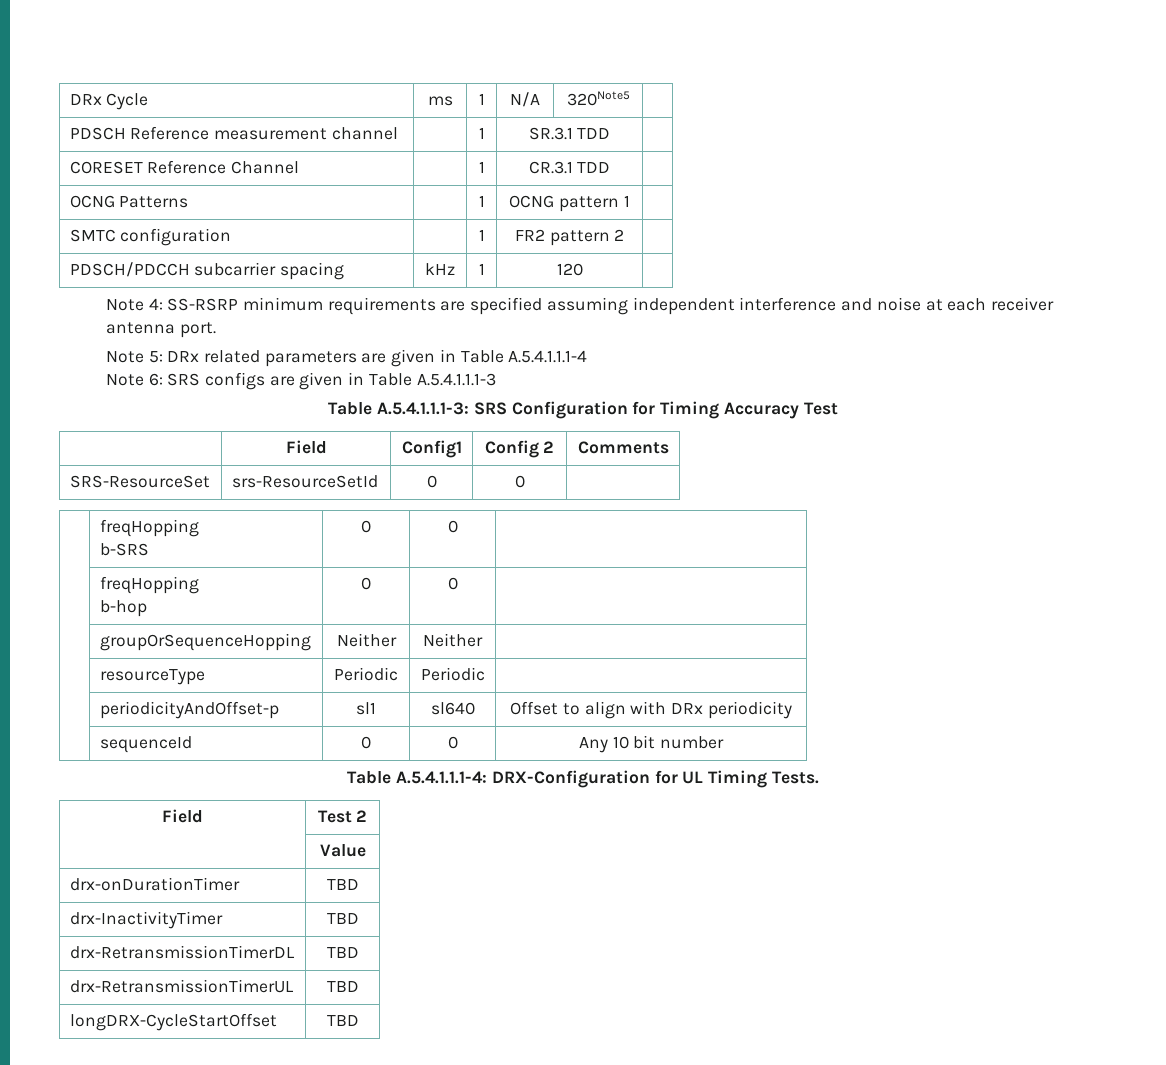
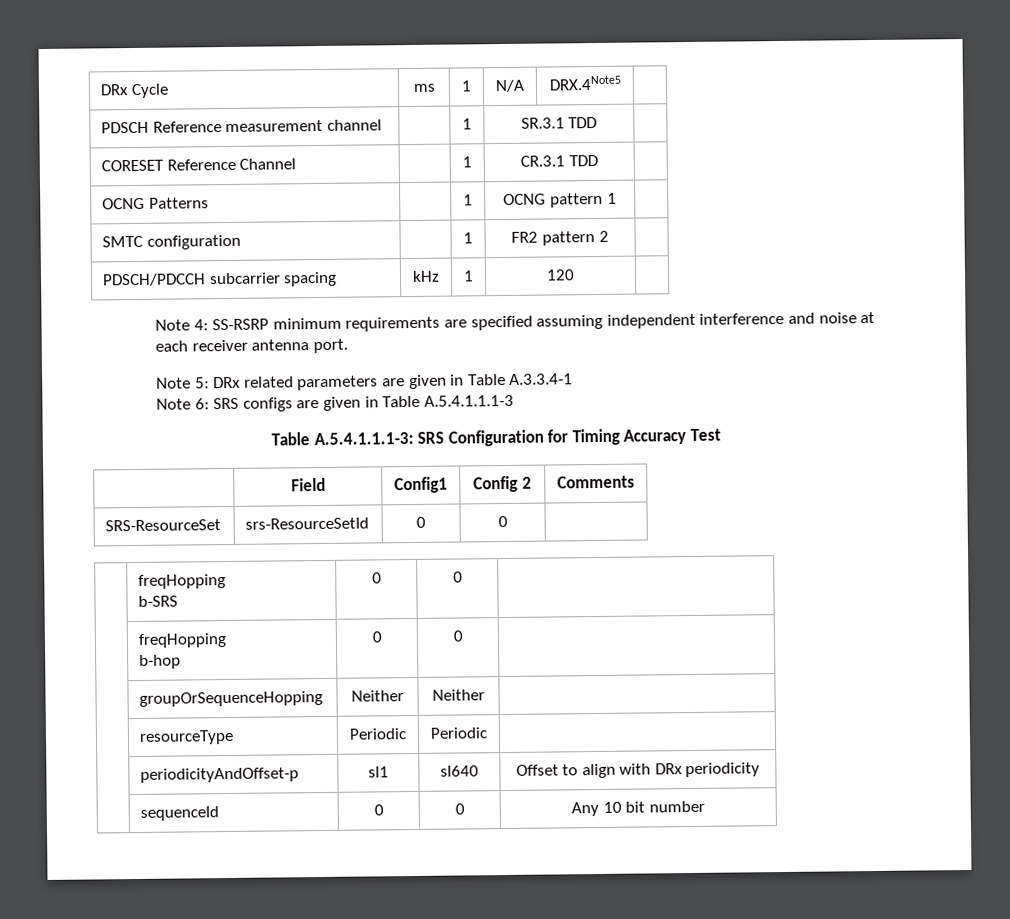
[566,91,630,106] 320Note5 -> [548,75,622,91] DRX.4Note5
[508,350,588,363] A.5.4.1.1.1-4 -> [509,373,574,385] A.3.3.4-1
[347,770,819,788] [162,809,203,823] [317,810,368,823] [319,844,366,857] [69,877,240,891] [326,879,359,890] [69,911,223,929] [326,913,359,924] [69,945,295,959] [326,947,359,958] [69,979,294,993] [326,981,359,992] [69,1013,277,1031] [326,1015,359,1026] // Table A.5.4.1.1.1-4: DRX-Configuration for UL Timing Tests. // Field | Test 2 // | Value // drx-onDurationTimer | TBD // drx-InactivityTimer | TBD // drx-RetransmissionTimerDL | TBD // drx-RetransmissionTimerUL | TBD // longDRX-CycleStartOffset | TBD -> (705, 806) none

